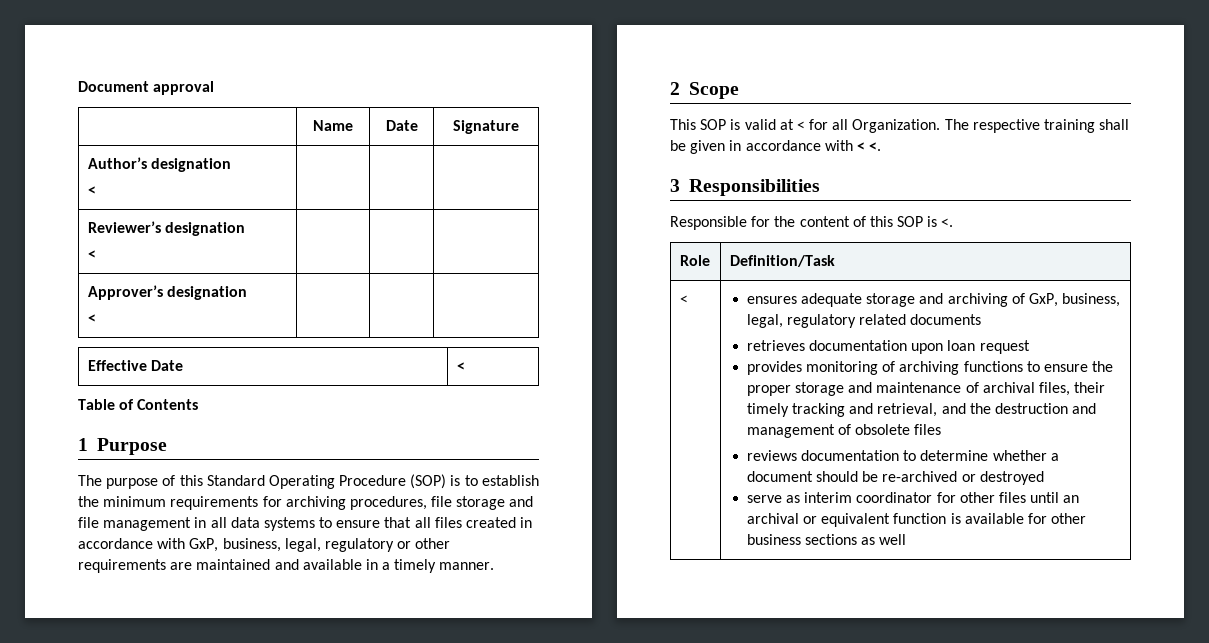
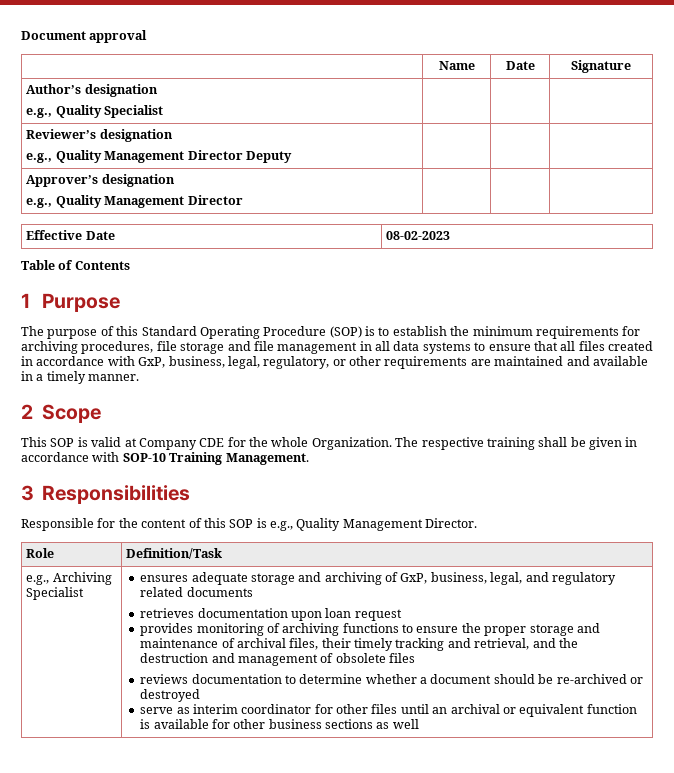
[87,186,96,195] < -> [26,105,164,118] e.g., Quality Specialist
[87,250,96,259] [87,285,247,300] [87,314,96,323] < | | | // Approver’s designation // < -> [26,150,292,163] [26,174,175,187] [26,195,243,208] e.g., Quality Management Director Deputy | | | // Approver’s designation // e.g., Quality Management Director
[456,362,465,371] < -> [386,231,451,240] 08-02-2023
[324,538,394,552] regulatory -> [263,356,330,369] regulatory,
[796,119,849,130] < for all -> [138,437,309,450] Company CDE for the whole
[856,142,882,151] < <. -> [122,452,309,465] SOP-10 Training Management.
[941,218,954,227] <. -> [270,518,478,531] e.g., Quality Management Director.
[679,295,688,304] < -> [26,572,112,585] [26,587,85,600] e.g., Archiving Specialist
(783, 321) none -> [525,572,549,582] and

